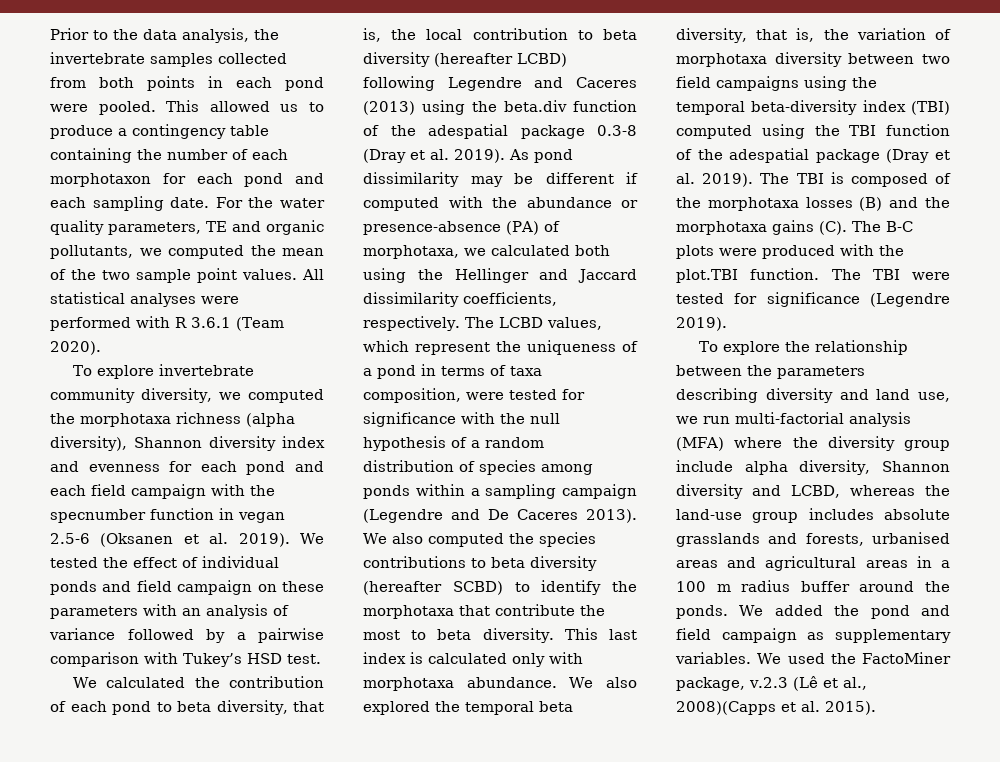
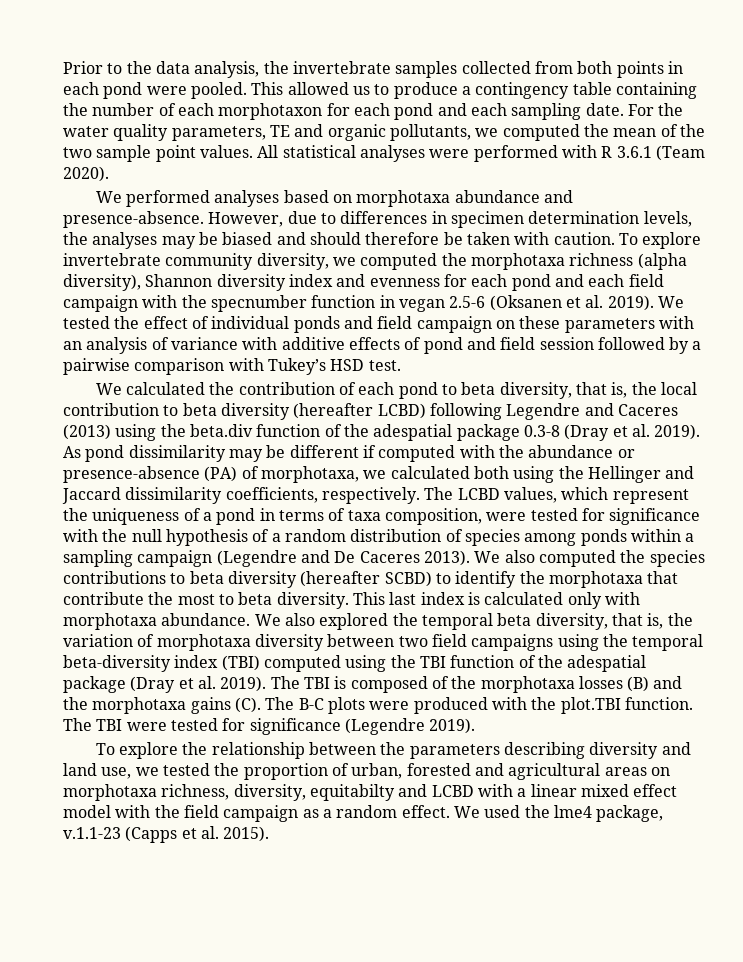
(101, 348) none -> [95,190,573,207] [63,211,692,228] [63,232,615,249] We performed analyses based on morphotaxa abundance and presence-absence. However, due to differences in specimen determination levels, the analyses may be biased and should therefore be taken with caution.
(115, 634) none -> [242,337,594,354] with additive effects of pond and field session
[703,412,911,427] [676,436,950,451] [676,460,950,475] [676,484,950,499] [676,508,950,523] [676,532,950,547] [676,556,950,571] [676,580,950,592] [676,605,950,619] [676,628,951,643] [675,652,952,664] [676,676,867,691] [676,701,776,715] run multi-factorial analysis (MFA) where the diversity group include alpha diversity, Shannon diversity and LCBD, whereas the land-use group includes absolute grasslands and forests, urbanised areas and agricultural areas in a 100 m radius buffer around the ponds. We added the pond and field campaign as supplementary variables. We used the FactoMiner package, v.2.3 (Lê et al., 2008)(Capps -> [162,763,670,780] [63,784,678,801] [63,805,664,822] [63,826,178,843] tested the proportion of urban, forested and agricultural areas on morphotaxa richness, diversity, equitabilty and LCBD with a linear mixed effect model with the field campaign as a random effect. We used the lme4 package, v.1.1-23 (Capps

